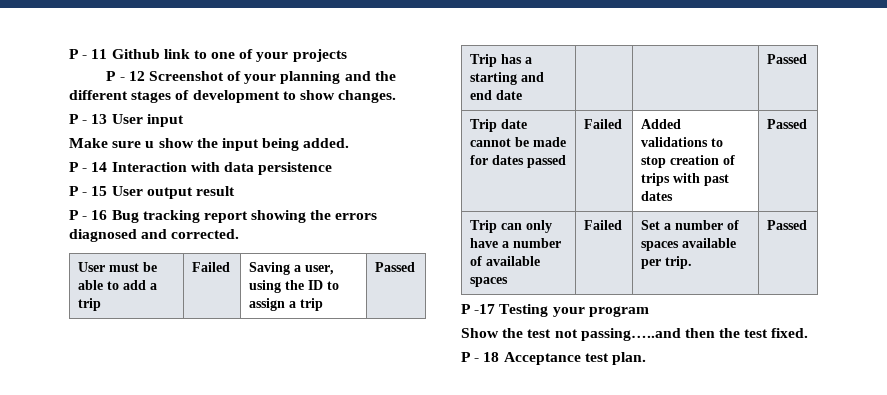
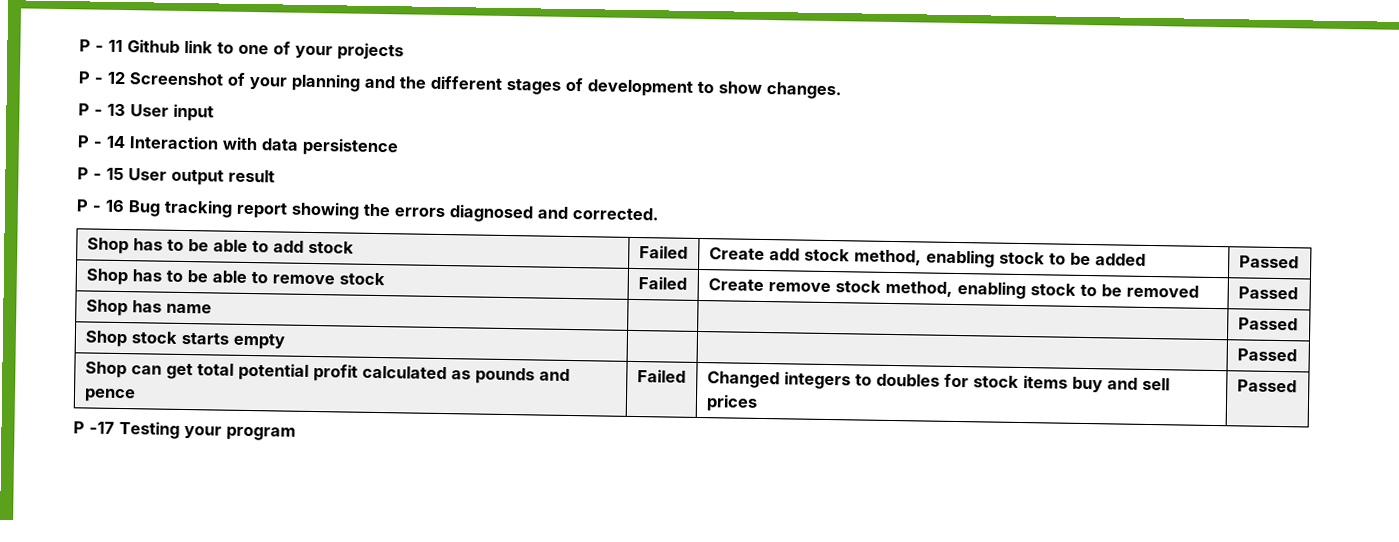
[69,138,350,151] // Make sure u show the input being added. -> (214, 112) none
[77,262,139,272] User must -> [86,237,184,255] Shop has to
[149,283,157,290] [77,298,101,311] [191,262,230,272] [248,262,334,275] [248,280,339,293] [248,298,323,311] [374,262,415,272] [469,54,532,67] [469,72,544,85] [469,90,522,100] [766,54,807,64] [469,119,527,132] [469,137,566,147] [469,155,566,168] [583,119,622,129] [640,119,681,129] [640,137,723,147] [640,155,735,168] [640,173,729,186] [640,191,673,201] [766,119,807,129] [469,220,552,233] [469,238,561,248] [469,256,540,266] [469,277,508,287] [583,220,622,230] [640,220,739,230] [640,238,736,251] [640,256,692,269] a trip | Failed | Saving a user, using the ID to assign a trip | Passed // Trip has a starting and end date | | | Passed // Trip date cannot be made for dates passed | Failed | Added validations to stop creation of trips with past dates | Passed // Trip can only have a number of available spaces | Failed | Set a number of spaces available per trip. -> [307,240,354,254] [638,245,688,259] [708,247,1146,268] [1238,255,1299,269] [85,268,385,286] [637,276,687,290] [707,278,1199,300] [1237,286,1298,300] [85,299,212,317] [1237,317,1298,331] [84,330,285,350] [1236,348,1297,362] [84,361,570,385] [83,388,136,403] [636,369,686,383] [706,371,1170,393] [705,394,758,412] stock | Failed | Create add stock method, enabling stock to be added | Passed // Shop has to be able to remove stock | Failed | Create remove stock method, enabling stock to be removed | Passed // Shop has name | | | Passed // Shop stock starts empty | | | Passed // Shop can get total potential profit calculated as pounds and pence | Failed | Changed integers to doubles for stock items buy and sell prices
[461,328,809,341] [461,352,646,365] // Show the test not passing…..and then the test fixed. // P - 18 Acceptance test plan. -> (296, 433) none

